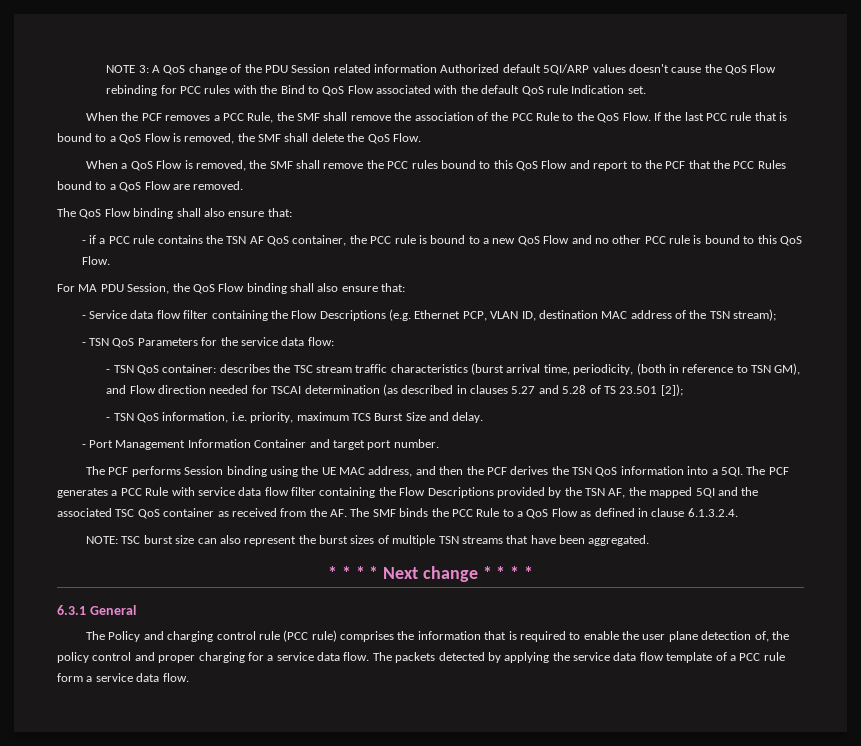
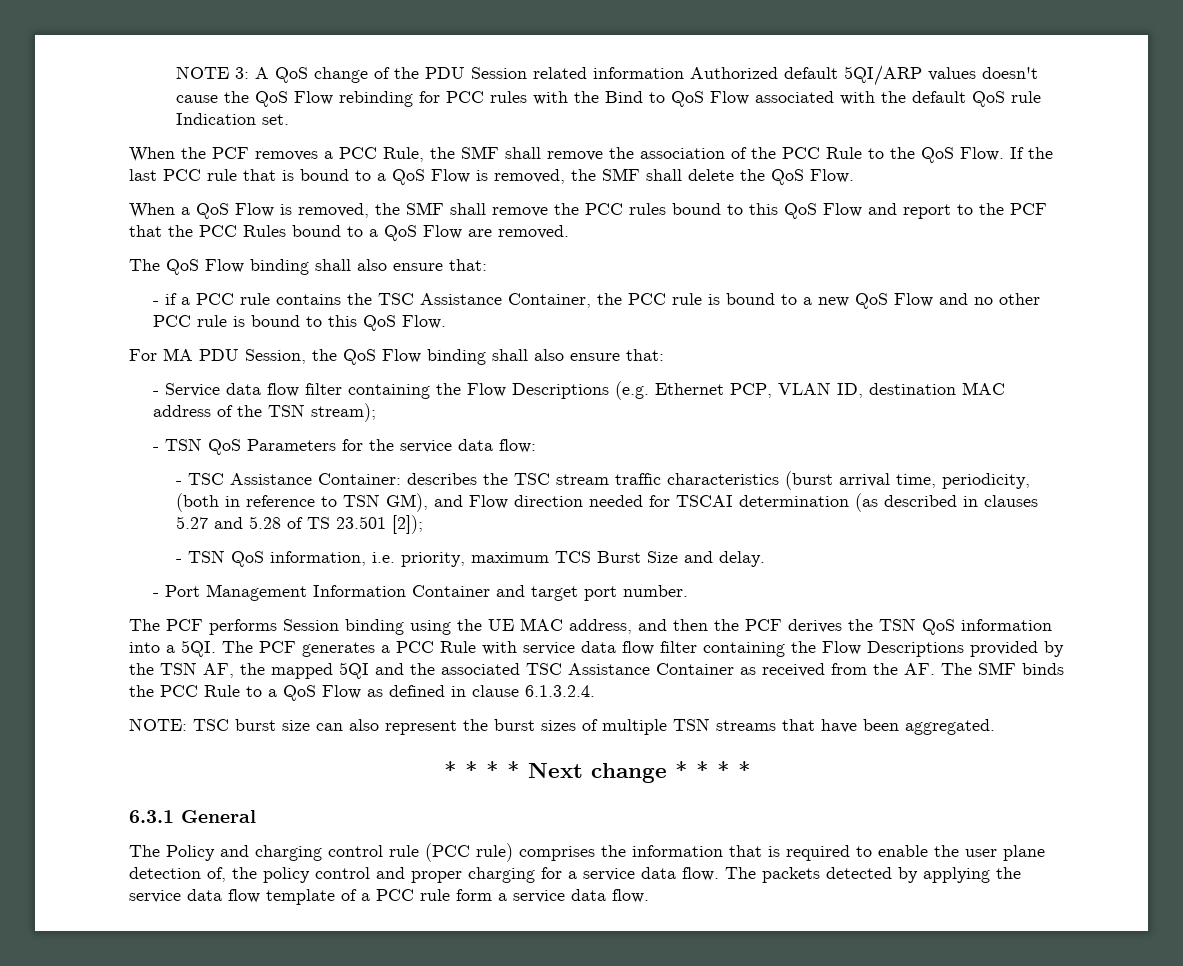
[226,235,347,246] TSN AF QoS container, -> [377,293,591,308] TSC Assistance Container,
[113,364,217,375] TSN QoS container: -> [188,473,402,485] TSC Assistance Container:
[137,508,215,519] QoS container -> [568,663,734,675] Assistance Container

